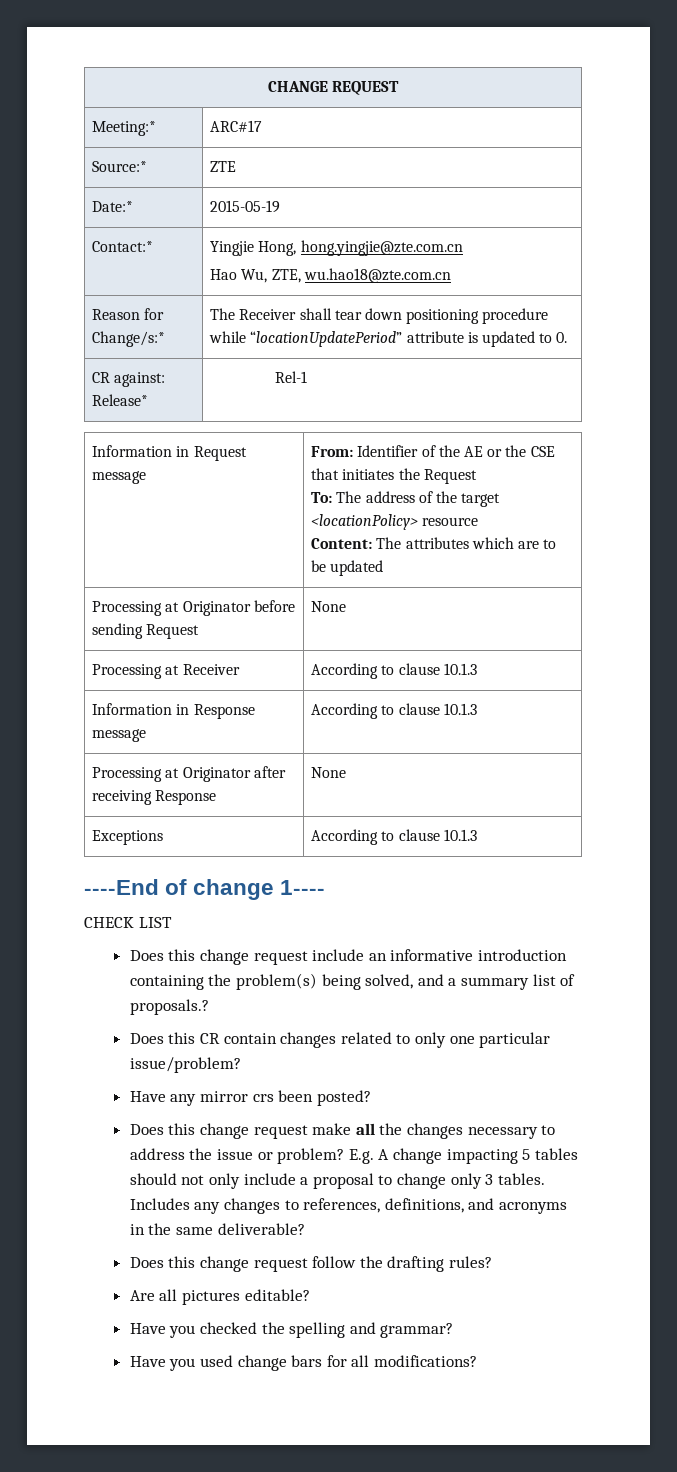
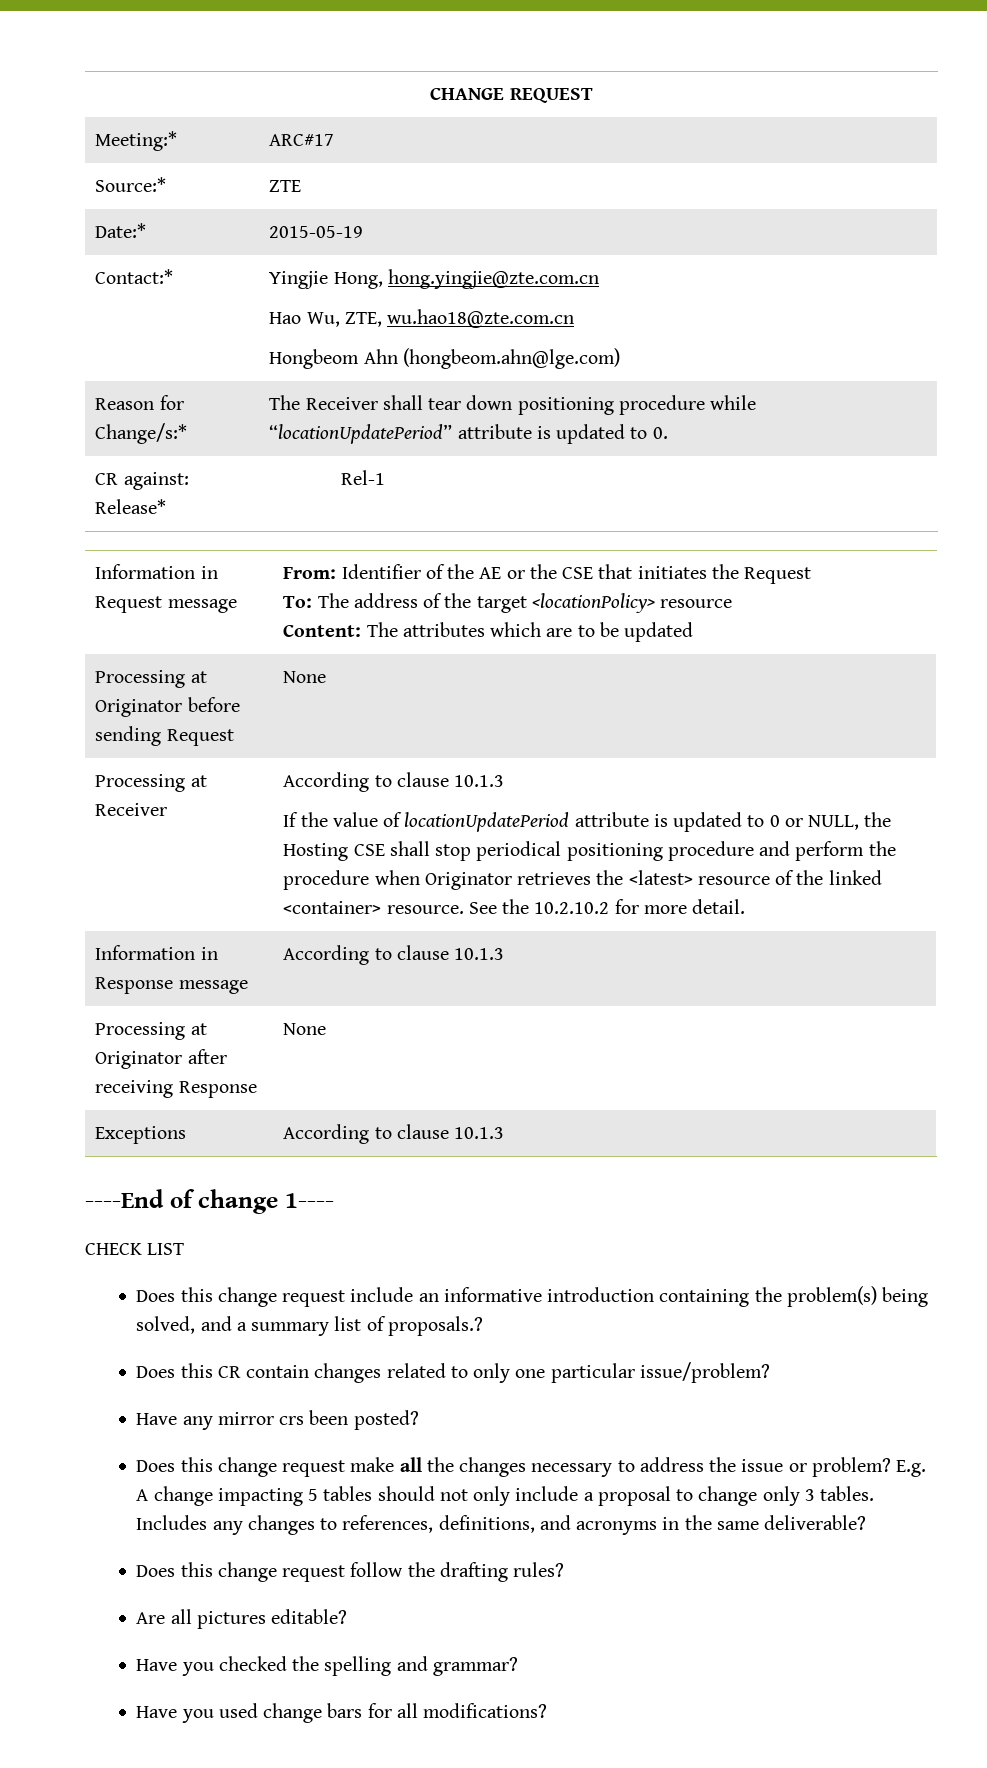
(451, 275) none -> [269,348,620,369] // Hongbeom Ahn (hongbeom.ahn@lge.com)
(477, 669) none -> [283,812,892,832] [283,841,896,861] [283,870,882,890] [283,899,746,914] // If the value of locationUpdatePeriod attribute is updated to 0 or NULL, the Hosting CSE shall stop periodical positioning procedure and perform the procedure when Originator retrieves the <latest> resource of the linked <container> resource. See the 10.2.10.2 for more detail.

